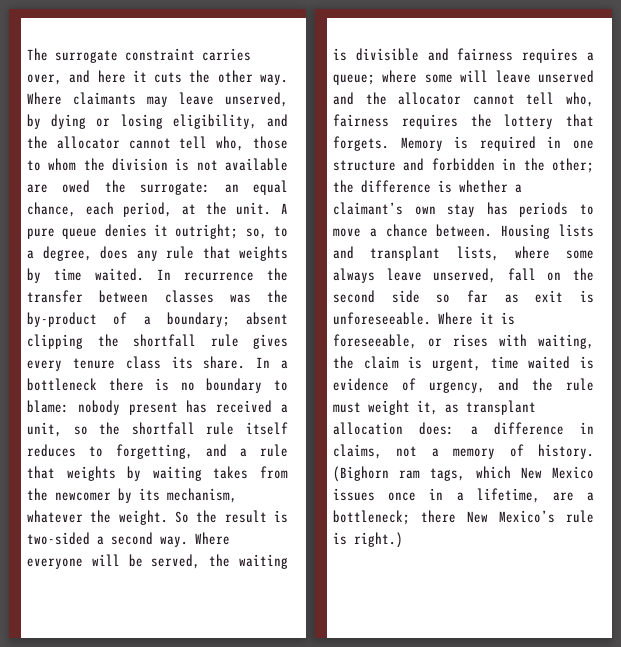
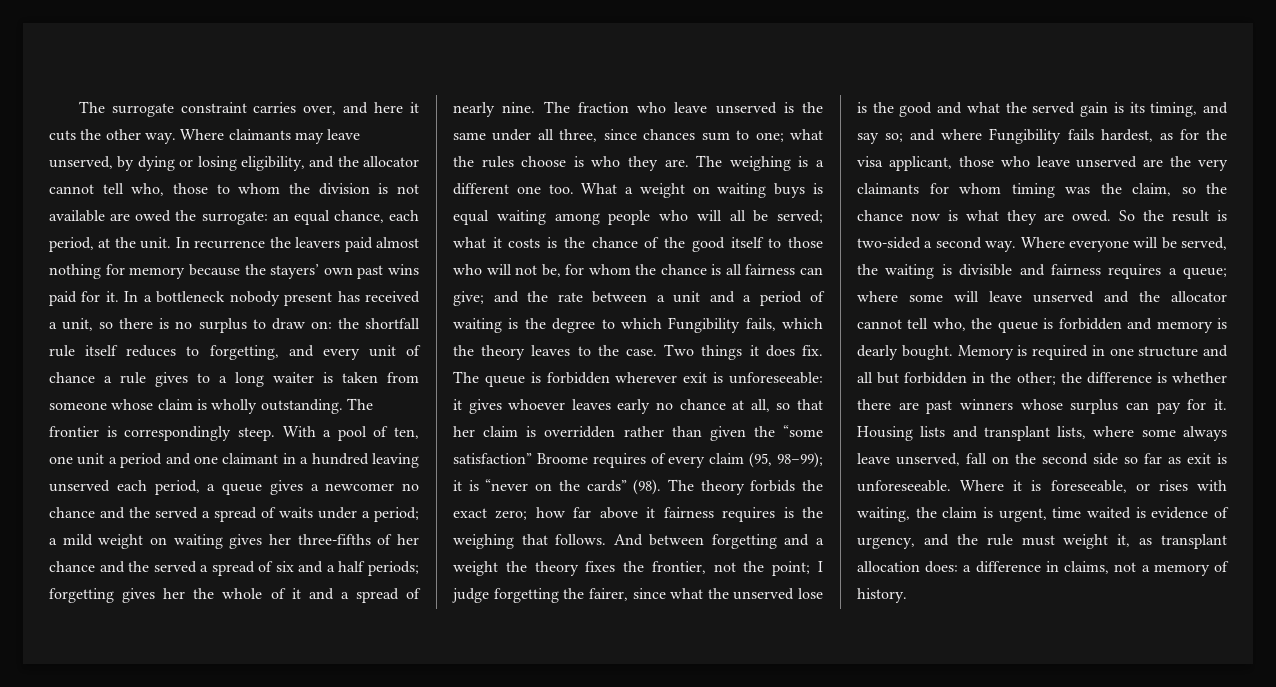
[280,203,288,214] [27,224,288,239] [27,246,288,261] [27,268,288,283] [27,290,288,303] [27,312,288,327] [27,334,288,349] [27,356,289,371] [27,378,288,393] [27,400,69,413] A pure queue denies it outright; so, to a degree, does any rule that weights by time waited. In recurrence the transfer between classes was the by-product of a boundary; absent clipping the shortfall rule gives every tenure class its share. In a bottleneck there is no boundary to blame: -> [175,237,420,252] [49,264,419,279] [49,291,226,306] In recurrence the leavers paid almost nothing for memory because the stayers’ own past wins paid for it. In a bottleneck
(88, 430) none -> [119,318,332,333] there is no surplus to draw on:
[240,444,288,457] [27,466,288,481] [27,488,237,503] [27,510,168,525] a rule that weights by waiting takes from the newcomer by its mechanism, whatever the weight. -> [322,345,421,360] [49,372,419,387] [49,398,373,414] [49,426,419,441] [49,453,419,468] [49,480,419,495] [49,507,419,522] [49,534,419,549] [49,561,420,576] [49,588,422,603] [453,101,823,117] [453,129,823,142] [453,155,824,171] [453,183,823,198] [453,210,823,225] [453,237,823,252] [453,264,824,277] [453,291,825,306] [453,317,823,333] [453,344,823,360] [453,371,823,387] [453,399,824,414] [453,425,823,441] [453,452,823,468] [453,479,823,495] [453,507,823,522] [453,534,824,549] [453,561,823,576] [452,588,823,603] [857,102,1228,117] [857,128,1227,144] [857,156,1228,171] [857,183,1227,198] [857,210,1111,225] every unit of chance a rule gives to a long waiter is taken from someone whose claim is wholly outstanding. The frontier is correspondingly steep. With a pool of ten, one unit a period and one claimant in a hundred leaving unserved each period, a queue gives a newcomer no chance and the served a spread of waits under a period; a mild weight on waiting gives her three-fifths of her chance and the served a spread of six and a half periods; forgetting gives her the whole of it and a spread of nearly nine. The fraction who leave unserved is the same under all three, since chances sum to one; what the rules choose is who they are. The weighing is a different one too. What a weight on waiting buys is equal waiting among people who will all be served; what it costs is the chance of the good itself to those who will not be, for whom the chance is all fairness can give; and the rate between a unit and a period of waiting is the degree to which Fungibility fails, which the theory leaves to the case. Two things it does fix. The queue is forbidden wherever exit is unforeseeable: it gives whoever leaves early no chance at all, so that her claim is overridden rather than given the “some satisfaction” Broome requires of every claim (95, 98–99); it is “never on the cards” (98). The theory forbids the exact zero; how far above it fairness requires is the weighing that follows. And between forgetting and a weight the theory fixes the frontier, not the point; I judge forgetting the fairer, since what the unserved lose is the good and what the served gain is its timing, and say so; and where Fungibility fails hardest, as for the visa applicant, those who leave unserved are the very claimants for whom timing was the claim, so the chance now is what they are owed.
[333,114,594,129] [333,136,389,151] fairness requires the lottery that forgets. -> [971,318,1227,333] [857,345,953,360] the queue is forbidden and memory is dearly bought.
(425, 164) none -> [857,372,900,384] all but
[515,184,522,193] [333,202,594,217] [333,224,493,237] a claimant’s own stay has periods to move a chance between. -> [857,399,1227,414] there are past winners whose surplus can pay for it.
[333,466,594,482] [333,488,594,503] [333,510,594,525] [333,532,403,548] (Bighorn ram tags, which New Mexico issues once in a lifetime, are a bottleneck; there New Mexico’s rule is right.) -> (907, 595) none

